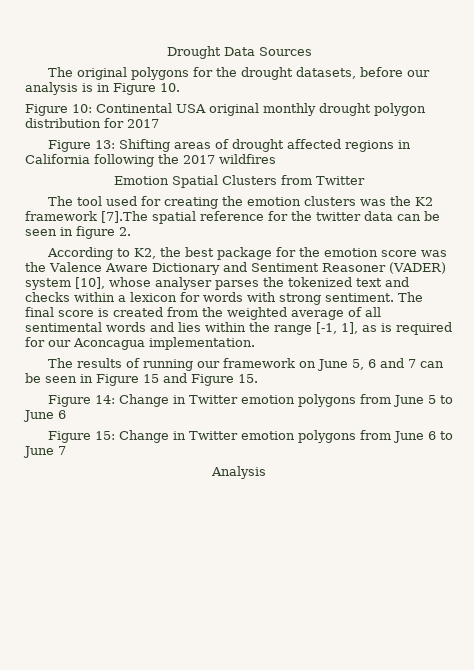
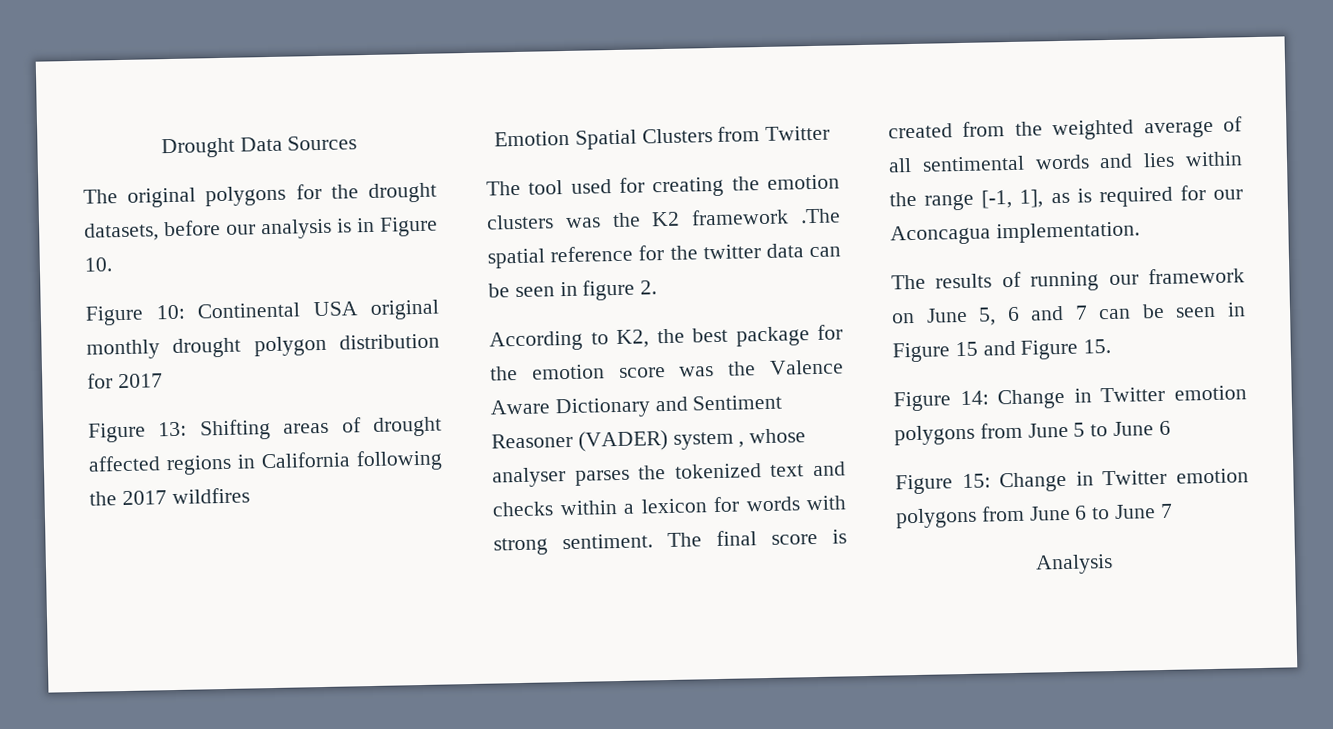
[101,211,148,223] [7].The -> [800,208,841,224] .The
[75,277,105,289] [10], -> [738,441,745,448] ,

